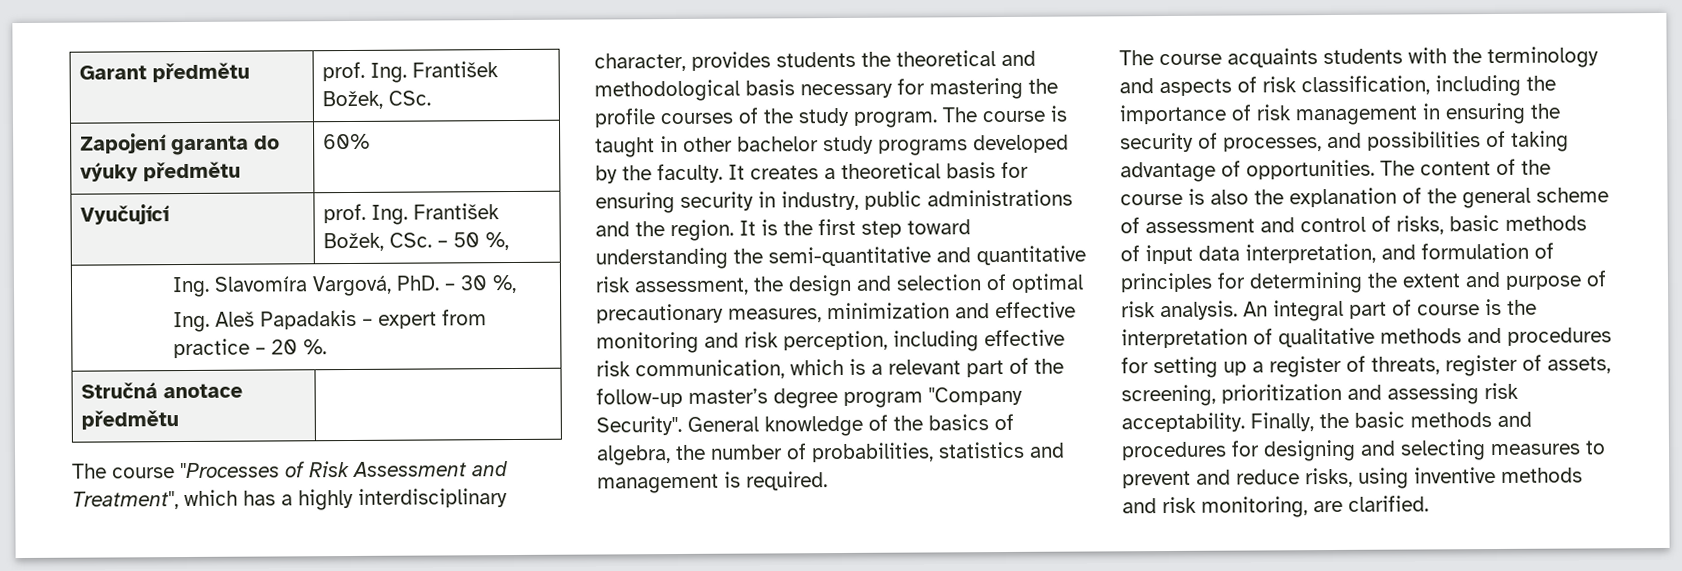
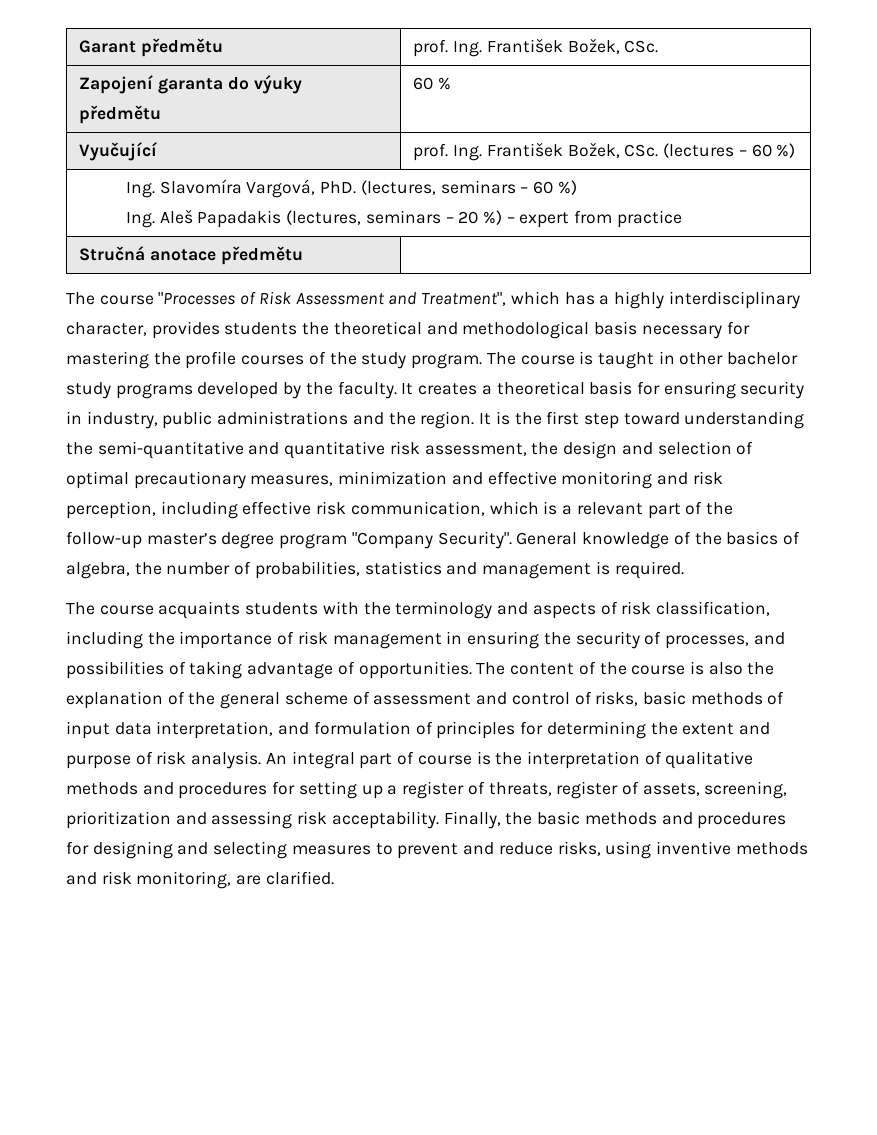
[322,133,370,150] 60% -> [413,77,452,90] 60 %
[436,232,509,251] – 50 %, -> [663,143,796,158] (lectures – 60 %)
[444,274,518,294] [173,309,358,333] – 30 %, // Ing. Aleš Papadakis -> [360,180,577,195] [125,209,503,228] (lectures, seminars – 60 %) // Ing. Aleš Papadakis (lectures, seminars – 20 %)
[255,339,328,355] – 20 %. -> (682, 219) none

